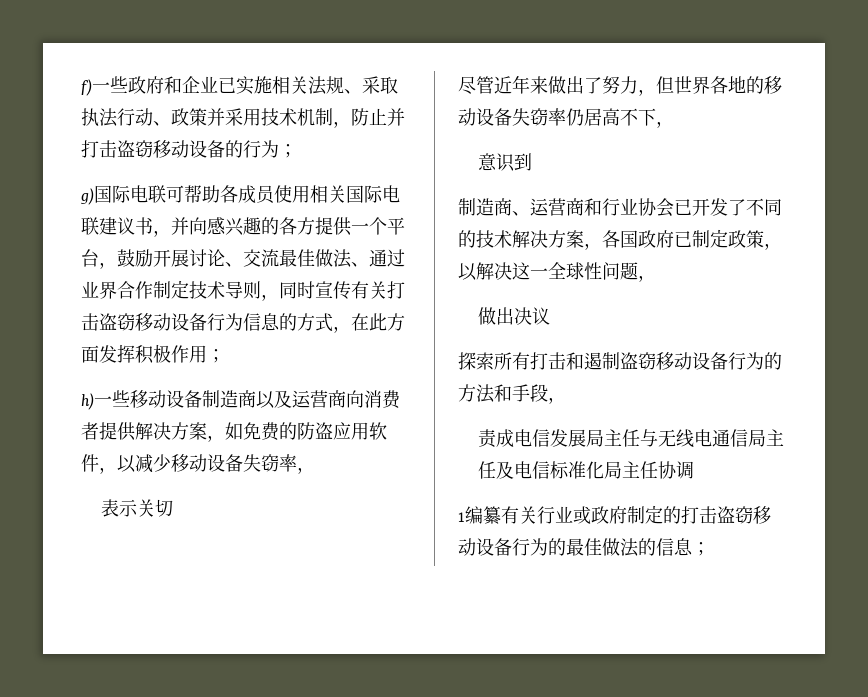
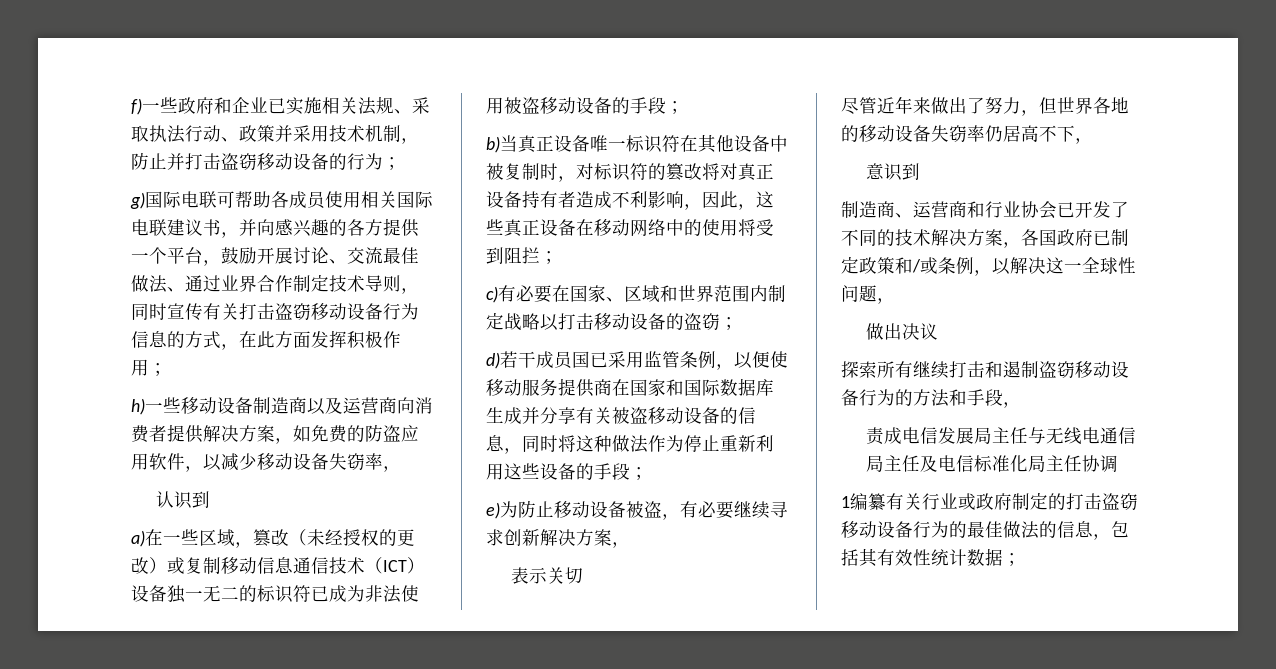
(315, 470) none -> [156,491,211,509] [131,529,415,548] [131,557,425,574] [131,585,419,603] [486,97,684,114] [486,134,788,153] [486,163,774,182] [486,191,774,210] [486,219,774,237] [486,247,558,264] [486,285,786,303] [486,312,738,331] [486,351,788,370] [486,378,774,397] [486,407,756,424] [486,435,774,454] [486,463,648,480] [486,500,788,520] [486,529,630,548] // 认识到 // a)在一些区域，篡改（未经授权的更改）或复制移动信息通信技术（ICT）设备独一无二的标识符已成为非法使用被盗移动设备的手段； // b)当真正设备唯一标识符在其他设备中被复制时，对标识符的篡改将对真正设备持有者造成不利影响，因此，这些真正设备在移动网络中的使用将受到阻拦； // c)有必要在国家、区域和世界范围内制定战略以打击移动设备的盗窃； // d)若干成员国已采用监管条例，以便使移动服务提供商在国家和国际数据库生成并分享有关被盗移动设备的信息，同时将这种做法作为停止重新利用这些设备的手段； // e)为防止移动设备被盗，有必要继续寻求创新解决方案，
(764, 239) none -> [895,257,974,274] 和/或条例
(530, 361) none -> [913,361,949,379] 继续
(693, 547) none -> [1093,521,1129,540] [841,548,1003,567] ，包括其有效性统计数据

